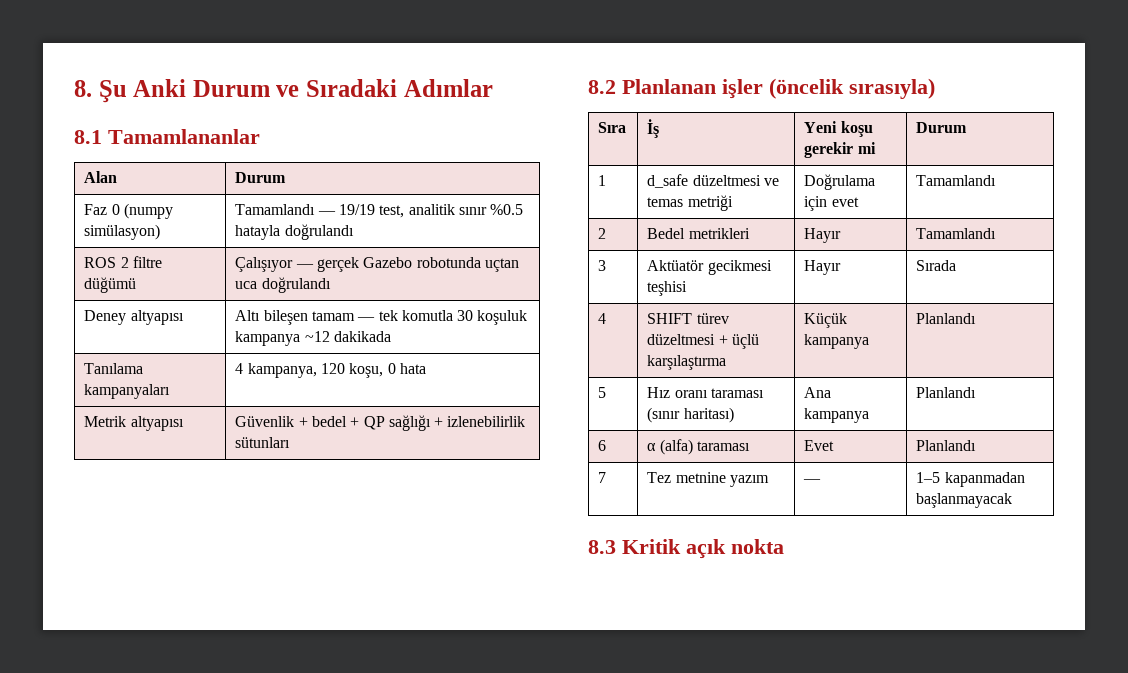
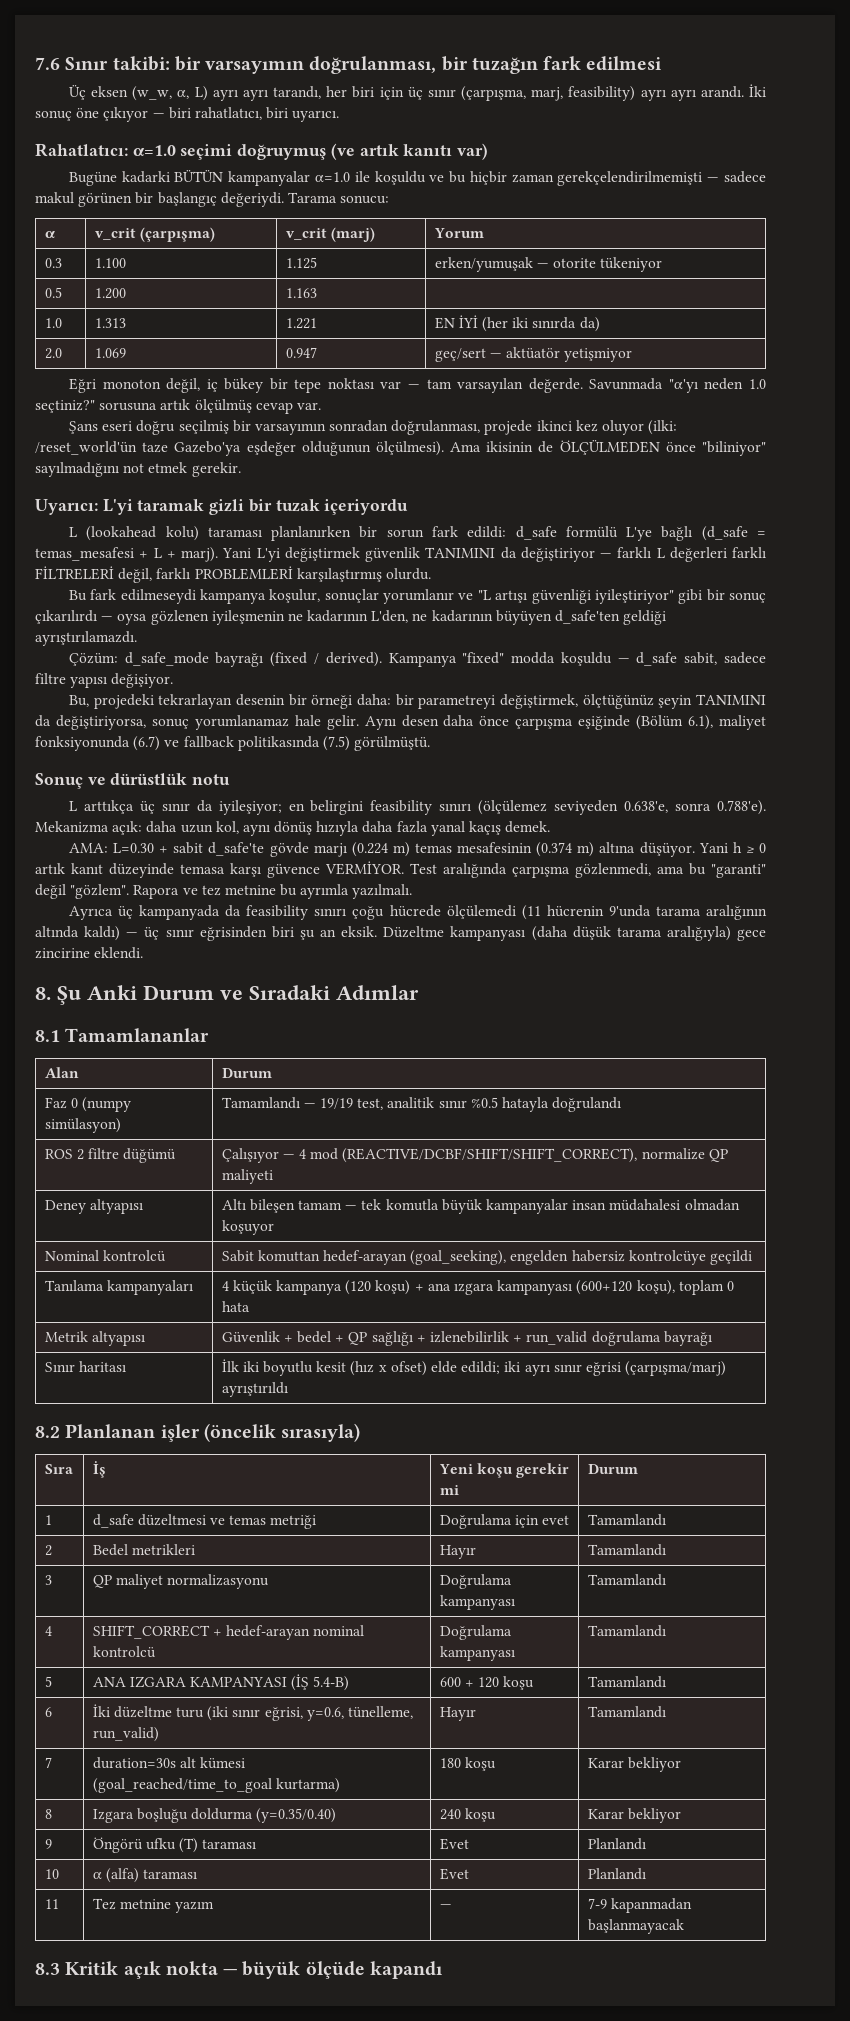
(74, 88) none -> [35,56,663,74] [68,84,766,101] [35,107,340,122] [35,143,489,160] [68,170,766,186] [35,192,390,207] [44,231,55,238] [94,227,215,242] [285,227,375,242] [433,228,484,238] [44,258,62,268] [94,258,126,268] [285,257,317,269] [434,257,663,272] [44,287,62,298] [94,288,126,299] [285,288,317,298] [44,318,62,328] [94,318,126,328] [285,318,317,329] [434,315,600,332] [44,348,62,359] [94,348,126,358] [285,347,317,358] [434,347,633,362] [68,378,766,393] [35,399,321,414] [68,420,678,435] [35,440,766,456] [35,462,241,477] [35,499,409,515] [68,526,766,541] [35,547,766,562] [35,566,431,583] [68,589,766,604] [35,610,667,625] [35,631,137,646] [68,652,766,667] [35,673,174,688] [68,694,767,709] [35,715,767,730] [35,736,431,751] [35,773,231,789] [68,800,766,815] [35,821,551,836] [68,842,766,857] [35,861,766,878] [35,884,413,899] [68,905,768,920] [35,926,766,941] [35,947,144,959] 7.6 Sınır takibi: bir varsayımın doğrulanması, bir tuzağın fark edilmesi // Üç eksen (w_w, α, L) ayrı ayrı tarandı, her biri için üç sınır (çarpışma, marj, feasibility) ayrı ayrı arandı. İki sonuç öne çıkıyor — biri rahatlatıcı, biri uyarıcı. // Rahatlatıcı: α=1.0 seçimi doğruymuş (ve artık kanıtı var) // Bugüne kadarki BÜTÜN kampanyalar α=1.0 ile koşuldu ve bu hiçbir zaman gerekçelendirilmemişti — sadece makul görünen bir başlangıç değeriydi. Tarama sonucu: // α | v_crit (çarpışma) | v_crit (marj) | Yorum // 0.3 | 1.100 | 1.125 | erken/yumuşak — otorite tükeniyor // 0.5 | 1.200 | 1.163 | // 1.0 | 1.313 | 1.221 | EN İYİ (her iki sınırda da) // 2.0 | 1.069 | 0.947 | geç/sert — aktüatör yetişmiyor // Eğri monoton değil, iç bükey bir tepe noktası var — tam varsayılan değerde. Savunmada "α'yı neden 1.0 seçtiniz?" sorusuna artık ölçülmüş cevap var. // Şans eseri doğru seçilmiş bir varsayımın sonradan doğrulanması, projede ikinci kez oluyor (ilki: /reset_world'ün taze Gazebo'ya eşdeğer olduğunun ölçülmesi). Ama ikisinin de ÖLÇÜLMEDEN önce "biliniyor" sayılmadığını not etmek gerekir. // Uyarıcı: L'yi taramak gizli bir tuzak içeriyordu // L (lookahead kolu) taraması planlanırken bir sorun fark edildi: d_safe formülü L'ye bağlı (d_safe = temas_mesafesi + L + marj). Yani L'yi değiştirmek güvenlik TANIMINI da değiştiriyor — farklı L değerleri farklı FİLTRELERİ değil, farklı PROBLEMLERİ karşılaştırmış olurdu. // Bu fark edilmeseydi kampanya koşulur, sonuçlar yorumlanır ve "L artışı güvenliği iyileştiriyor" gibi bir sonuç çıkarılırdı — oysa gözlenen iyileşmenin ne kadarının L'den, ne kadarının büyüyen d_safe'ten geldiği ayrıştırılamazdı. // Çözüm: d_safe_mode bayrağı (fixed / derived). Kampanya "fixed" modda koşuldu — d_safe sabit, sadece filtre yapısı değişiyor. // Bu, projedeki tekrarlayan desenin bir örneği daha: bir parametreyi değiştirmek, ölçtüğünüz şeyin TANIMINI da değiştiriyorsa, sonuç yorumlanamaz hale gelir. Aynı desen daha önce çarpışma eşiğinde (Bölüm 6.1), maliyet fonksiyonunda (6.7) ve fallback politikasında (7.5) görülmüştü. // Sonuç ve dürüstlük notu // L arttıkça üç sınır da iyileşiyor; en belirgini feasibility sınırı (ölçülemez seviyeden 0.638'e, sonra 0.788'e). Mekanizma açık: daha uzun kol, aynı dönüş hızıyla daha fazla yanal kaçış demek. // AMA: L=0.30 + sabit d_safe'te gövde marjı (0.224 m) temas mesafesinin (0.374 m) altına düşüyor. Yani h ≥ 0 artık kanıt düzeyinde temasa karşı güvence VERMİYOR. Test aralığında çarpışma gözlenmedi, ama bu "garanti" değil "gözlem". Rapora ve tez metnine bu ayrımla yazılmalı. // Ayrıca üç kampanyada da feasibility sınırı çoğu hücrede ölçülemedi (11 hücrenin 9'unda tarama aralığının altında kaldı) — üç sınır eğrisinden biri şu an eksik. Düzeltme kampanyası (daha düşük tarama aralığıyla) gece zincirine eklendi. //
[316,257,519,272] [235,277,331,293] gerçek Gazebo robotunda uçtan uca doğrulandı -> [299,1148,728,1163] [221,1169,273,1184] 4 mod (REACTIVE/DCBF/SHIFT/SHIFT_CORRECT), normalize QP maliyeti
[457,310,528,325] [235,331,391,346] [84,363,144,374] [84,384,171,399] [235,363,384,378] 30 koşuluk kampanya ~12 dakikada // Tanılama kampanyaları | 4 kampanya, 120 koşu, -> [441,1199,740,1214] [221,1220,274,1235] [44,1250,166,1262] [221,1250,752,1265] [44,1280,193,1295] [221,1280,724,1295] büyük kampanyalar insan müdahalesi olmadan koşuyor // Nominal kontrolcü | Sabit komuttan hedef-arayan (goal_seeking), engelden habersiz kontrolcüye geçildi // Tanılama kampanyaları | 4 küçük kampanya (120 koşu) + ana ızgara kampanyası (600+120 koşu), toplam
[235,437,291,448] sütunları -> [513,1331,712,1346] [44,1361,126,1372] [221,1359,727,1376] [221,1382,288,1397] + run_valid doğrulama bayrağı // Sınır haritası | İlk iki boyutlu kesit (hız x ofset) elde edildi; iki ayrı sınır eğrisi (çarpışma/marj) ayrıştırıldı
[647,260,772,275] [647,281,688,296] [804,260,842,275] [916,260,957,271] [598,313,607,324] [647,313,729,324] [647,334,759,349] [647,355,727,370] [804,313,848,328] [804,334,870,349] [916,313,977,324] [598,387,607,398] [647,387,764,398] [647,407,734,423] [804,387,832,398] [804,408,870,423] [916,387,977,398] [598,440,607,451] Aktüatör gecikmesi teşhisi | Hayır | Sırada // 4 | SHIFT türev düzeltmesi + üçlü karşılaştırma | Küçük kampanya | Planlandı // 5 | Hız oranı taraması (sınır haritası) | Ana kampanya | Planlandı // 6 -> [92,1574,270,1589] [439,1574,512,1589] [439,1595,515,1610] [587,1574,666,1586] [44,1626,52,1636] [92,1625,365,1640] [92,1646,156,1658] [439,1625,512,1640] [439,1646,515,1661] [587,1625,666,1637] [44,1676,52,1687] [92,1674,350,1691] [439,1676,535,1690] [587,1676,666,1688] [44,1707,52,1717] [92,1704,413,1721] [92,1727,159,1742] [439,1707,476,1721] [587,1706,666,1718] [44,1757,52,1768] [92,1757,246,1769] [92,1778,340,1793] [439,1757,496,1771] [587,1757,681,1772] [44,1809,52,1819] [92,1808,337,1823] [439,1808,496,1822] [587,1808,681,1823] [44,1839,52,1849] [92,1837,257,1853] [439,1838,469,1850] [587,1838,646,1850] [44,1869,59,1879] QP maliyet normalizasyonu | Doğrulama kampanyası | Tamamlandı // 4 | SHIFT_CORRECT + hedef-arayan nominal kontrolcü | Doğrulama kampanyası | Tamamlandı // 5 | ANA IZGARA KAMPANYASI (İŞ 5.4-B) | 600 + 120 koşu | Tamamlandı // 6 | İki düzeltme turu (iki sınır eğrisi, y=0.6, tünelleme, run_valid) | Hayır | Tamamlandı // 7 | duration=30s alt kümesi (goal_reached/time_to_goal kurtarma) | 180 koşu | Karar bekliyor // 8 | Izgara boşluğu doldurma (y=0.35/0.40) | 240 koşu | Karar bekliyor // 9 | Öngörü ufku (T) taraması | Evet | Planlandı // 10
[598,472,607,483] 7 -> [44,1899,59,1909] 11
[916,472,941,483] 1–5 -> [587,1898,607,1909] 7-9
(784, 546) none -> [223,1961,443,1979] — büyük ölçüde kapandı

